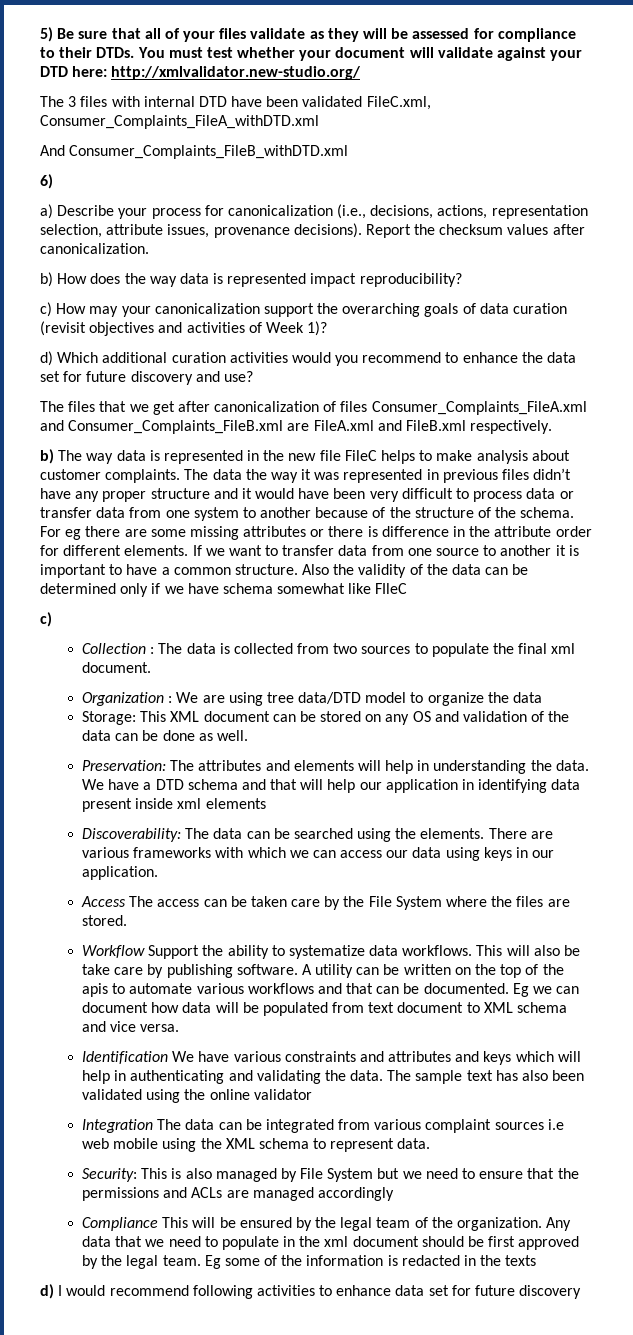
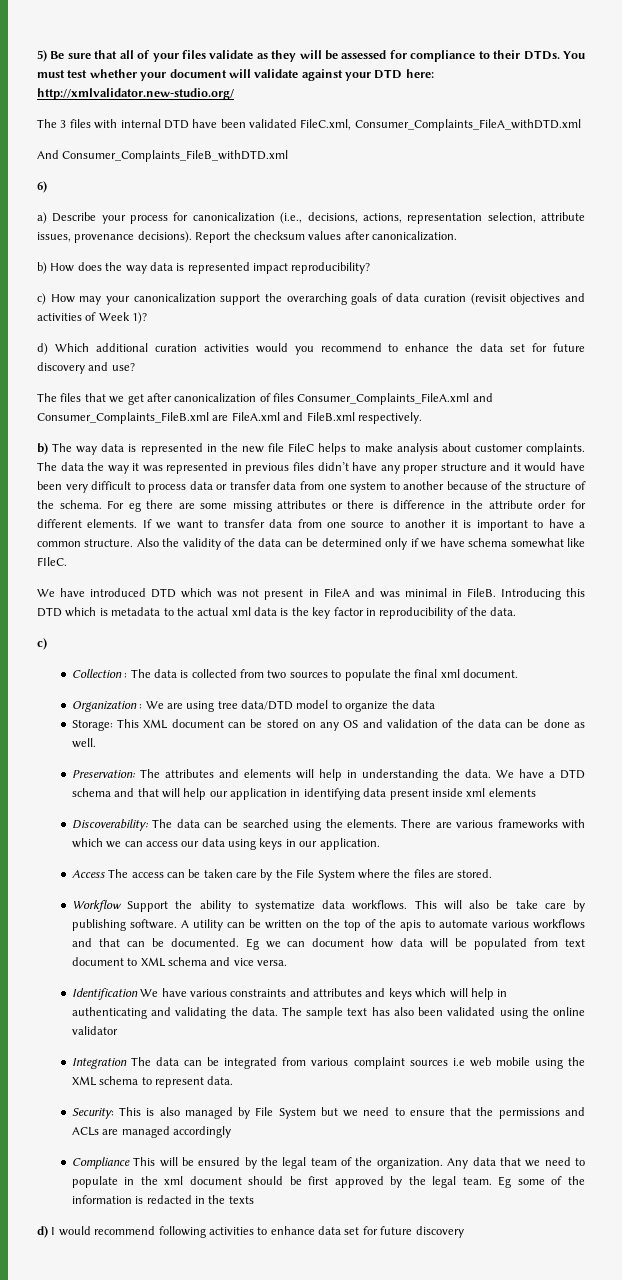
[375,583,408,594] FIleC -> [37,557,67,566] [37,588,585,600] [37,607,517,619] FIleC. // We have introduced DTD which was not present in FileA and was minimal in FileB. Introducing this DTD which is metadata to the actual xml data is the key factor in reproducibility of the data.

